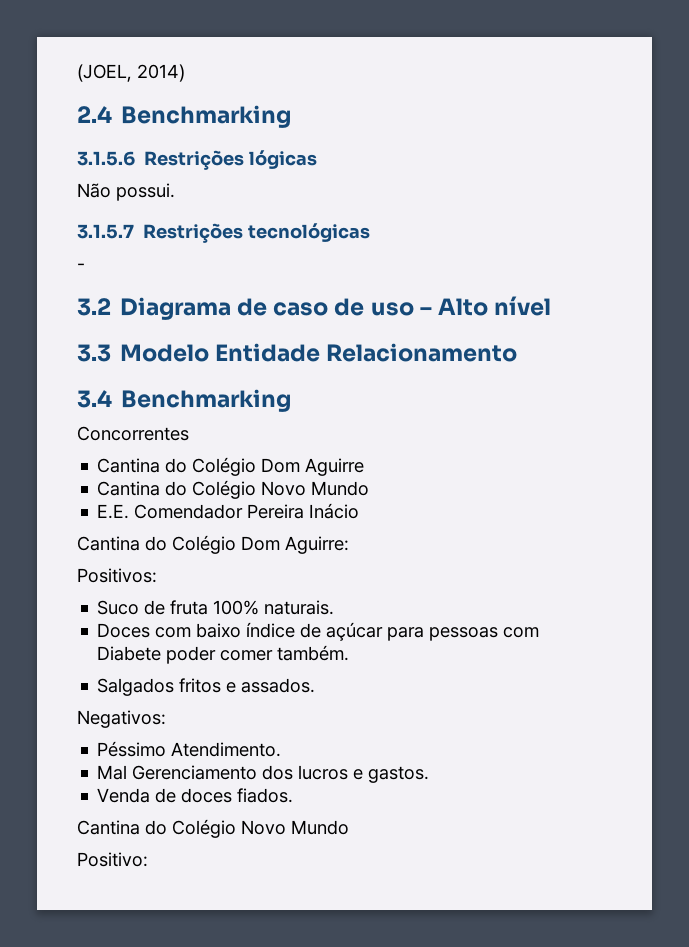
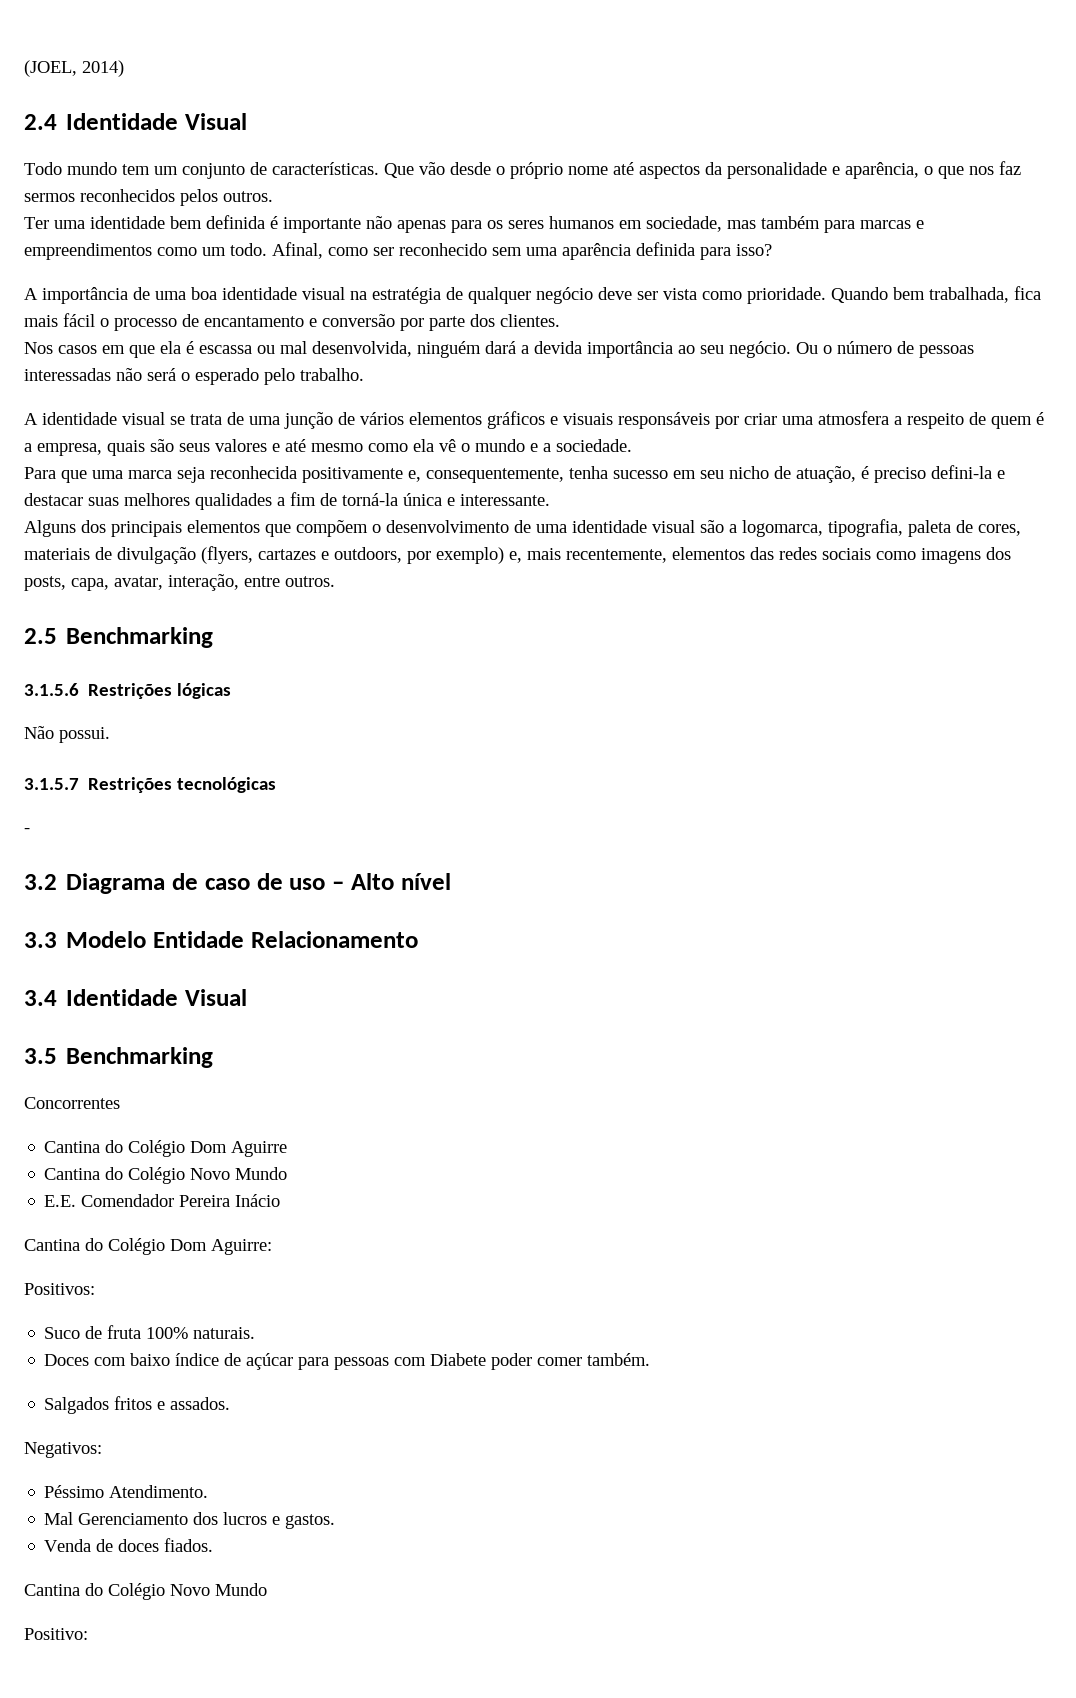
(112, 114) none -> [66,113,247,130] [24,161,1021,179] [24,189,273,206] [24,215,924,233] [24,242,772,260] [24,286,1041,304] [24,313,560,331] [24,341,974,358] [24,368,364,385] [24,411,1044,429] [24,439,632,456] [24,465,1005,483] [24,492,550,510] [24,519,1021,537] [24,546,1011,564] [24,574,335,591] [24,628,57,644] Identidade Visual // Todo mundo tem um conjunto de características. Que vão desde o próprio nome até aspectos da personalidade e aparência, o que nos faz sermos reconhecidos pelos outros. // Ter uma identidade bem definida é importante não apenas para os seres humanos em sociedade, mas também para marcas e empreendimentos como um todo. Afinal, como ser reconhecido sem uma aparência definida para isso? // A importância de uma boa identidade visual na estratégia de qualquer negócio deve ser vista como prioridade. Quando bem trabalhada, fica mais fácil o processo de encantamento e conversão por parte dos clientes. // Nos casos em que ela é escassa ou mal desenvolvida, ninguém dará a devida importância ao seu negócio. Ou o número de pessoas interessadas não será o esperado pelo trabalho. // A identidade visual se trata de uma junção de vários elementos gráficos e visuais responsáveis por criar uma atmosfera a respeito de quem é a empresa, quais são seus valores e até mesmo como ela vê o mundo e a sociedade. // Para que uma marca seja reconhecida positivamente e, consequentemente, tenha sucesso em seu nicho de atuação, é preciso defini-la e destacar suas melhores qualidades a fim de torná-la única e interessante. // Alguns dos principais elementos que compõem o desenvolvimento de uma identidade visual são a logomarca, tipografia, paleta de cores, materiais de divulgação (flyers, cartazes e outdoors, por exemplo) e, mais recentemente, elementos das redes sociais como imagens dos posts, capa, avatar, interação, entre outros. // 2.5
(112, 399) none -> [66,989,247,1006] [24,1048,57,1064] Identidade Visual // 3.5

